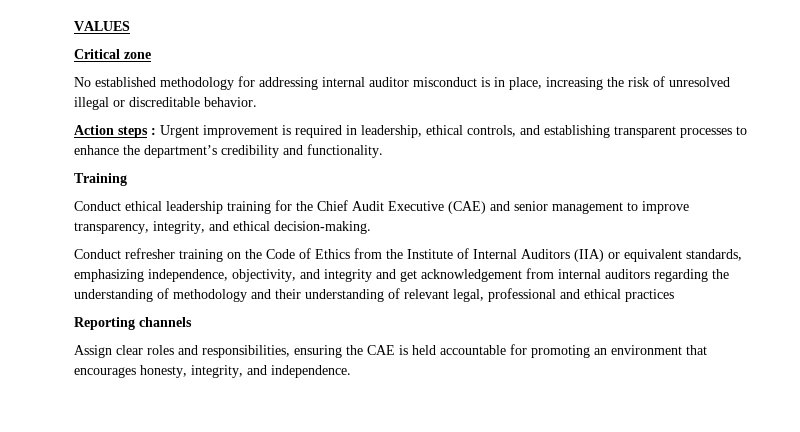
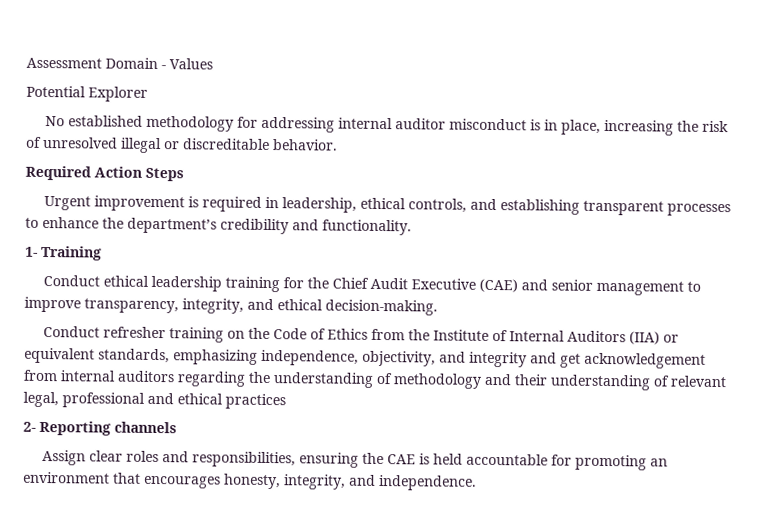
[74,21,130,31] [74,49,151,59] VALUES // Critical zone -> [26,57,213,70] [26,85,148,102] Assessment Domain - Values // Potential Explorer
[74,125,156,138] Action steps : -> [25,165,184,182] Required Action Steps //
(383, 151) none -> [25,246,38,257] 1-
(674, 295) none -> [23,421,36,432] 2-

